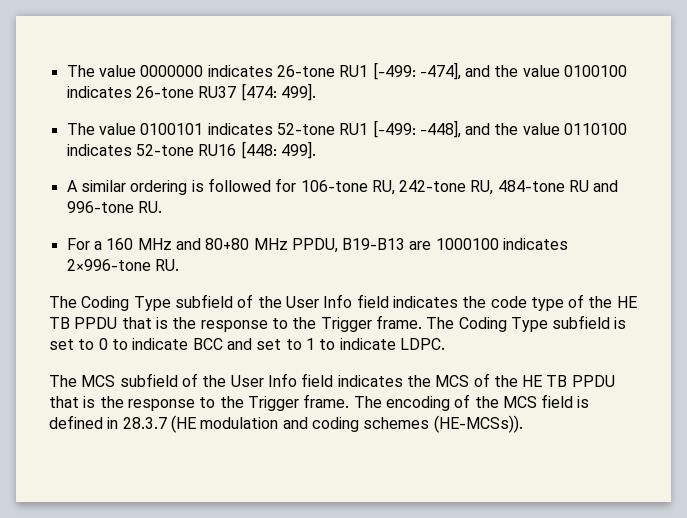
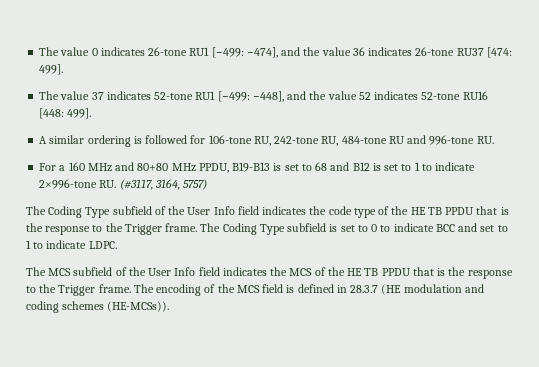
[66,65,204,77] The value 0000000 -> [39,47,98,56] The value 0
[564,65,628,77] 0100100 -> [352,47,365,56] 36
[140,123,204,135] 0100101 -> [91,92,104,100] 37
[564,123,628,135] 0110100 -> [358,92,371,100] 52
[409,238,569,250] are 1000100 indicates -> [273,162,476,171] is set to 68 and B12 is set to 1 to indicate
(179, 265) none -> [119,179,208,190] (#3117, 3164, 5757)

